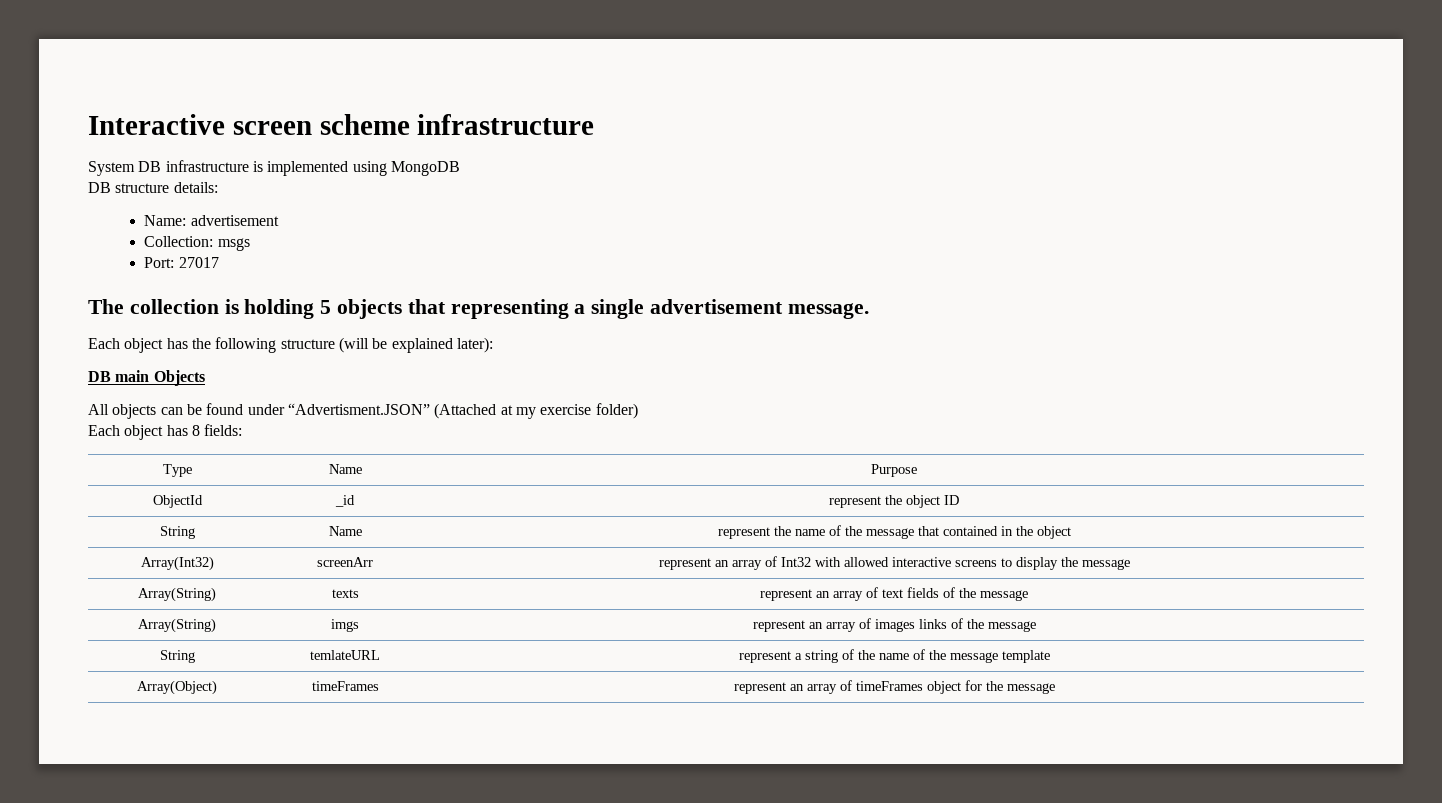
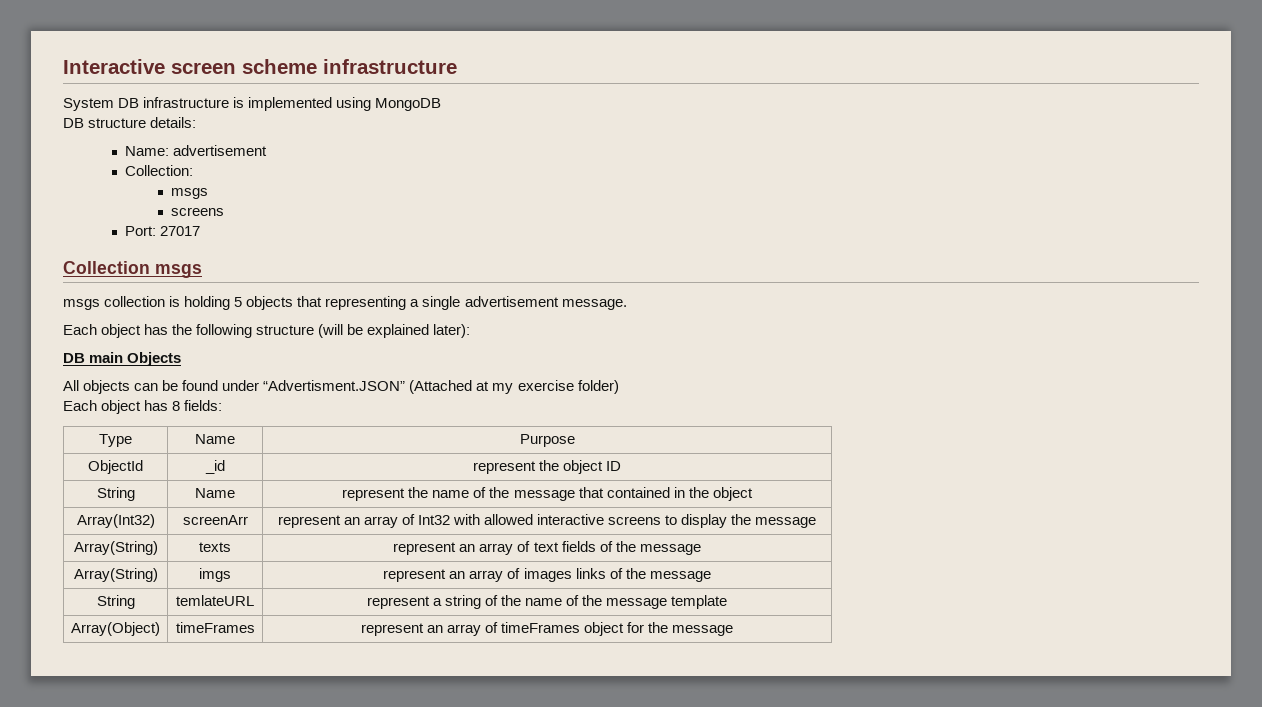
[217,238,250,251] msgs -> [171,188,209,199] [171,207,225,216] // msgs // screens
[88,299,124,314] The -> [63,261,202,278] [63,299,100,310] Collection msgs // msgs

